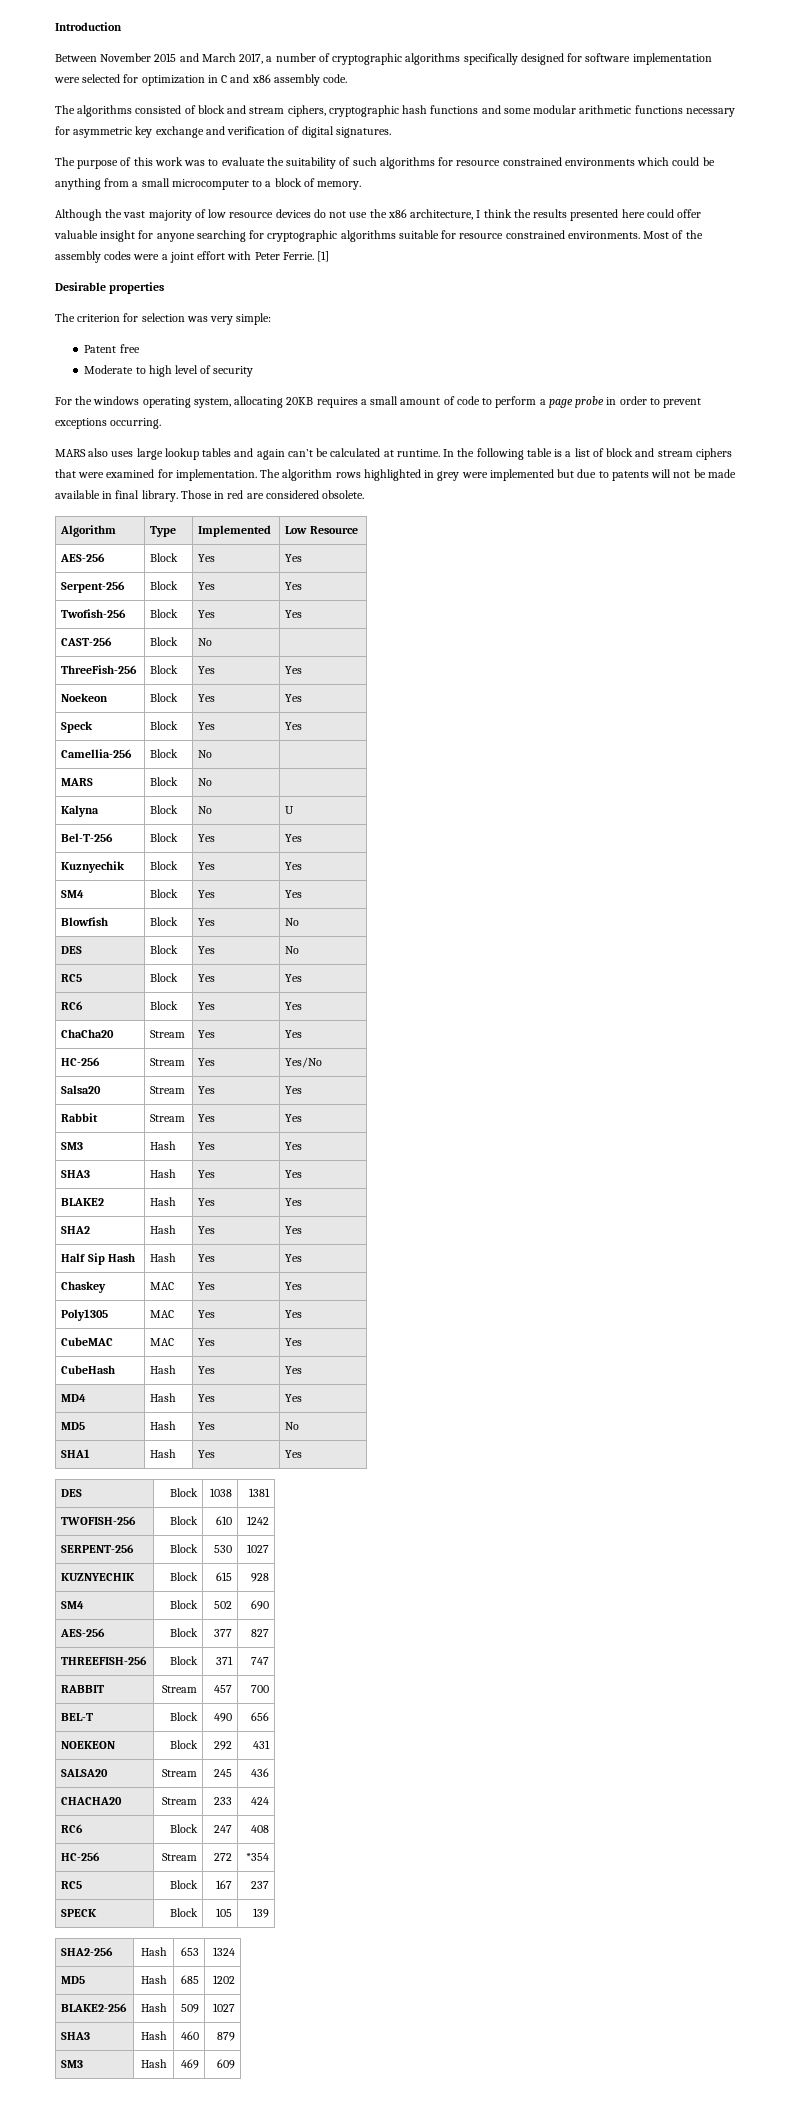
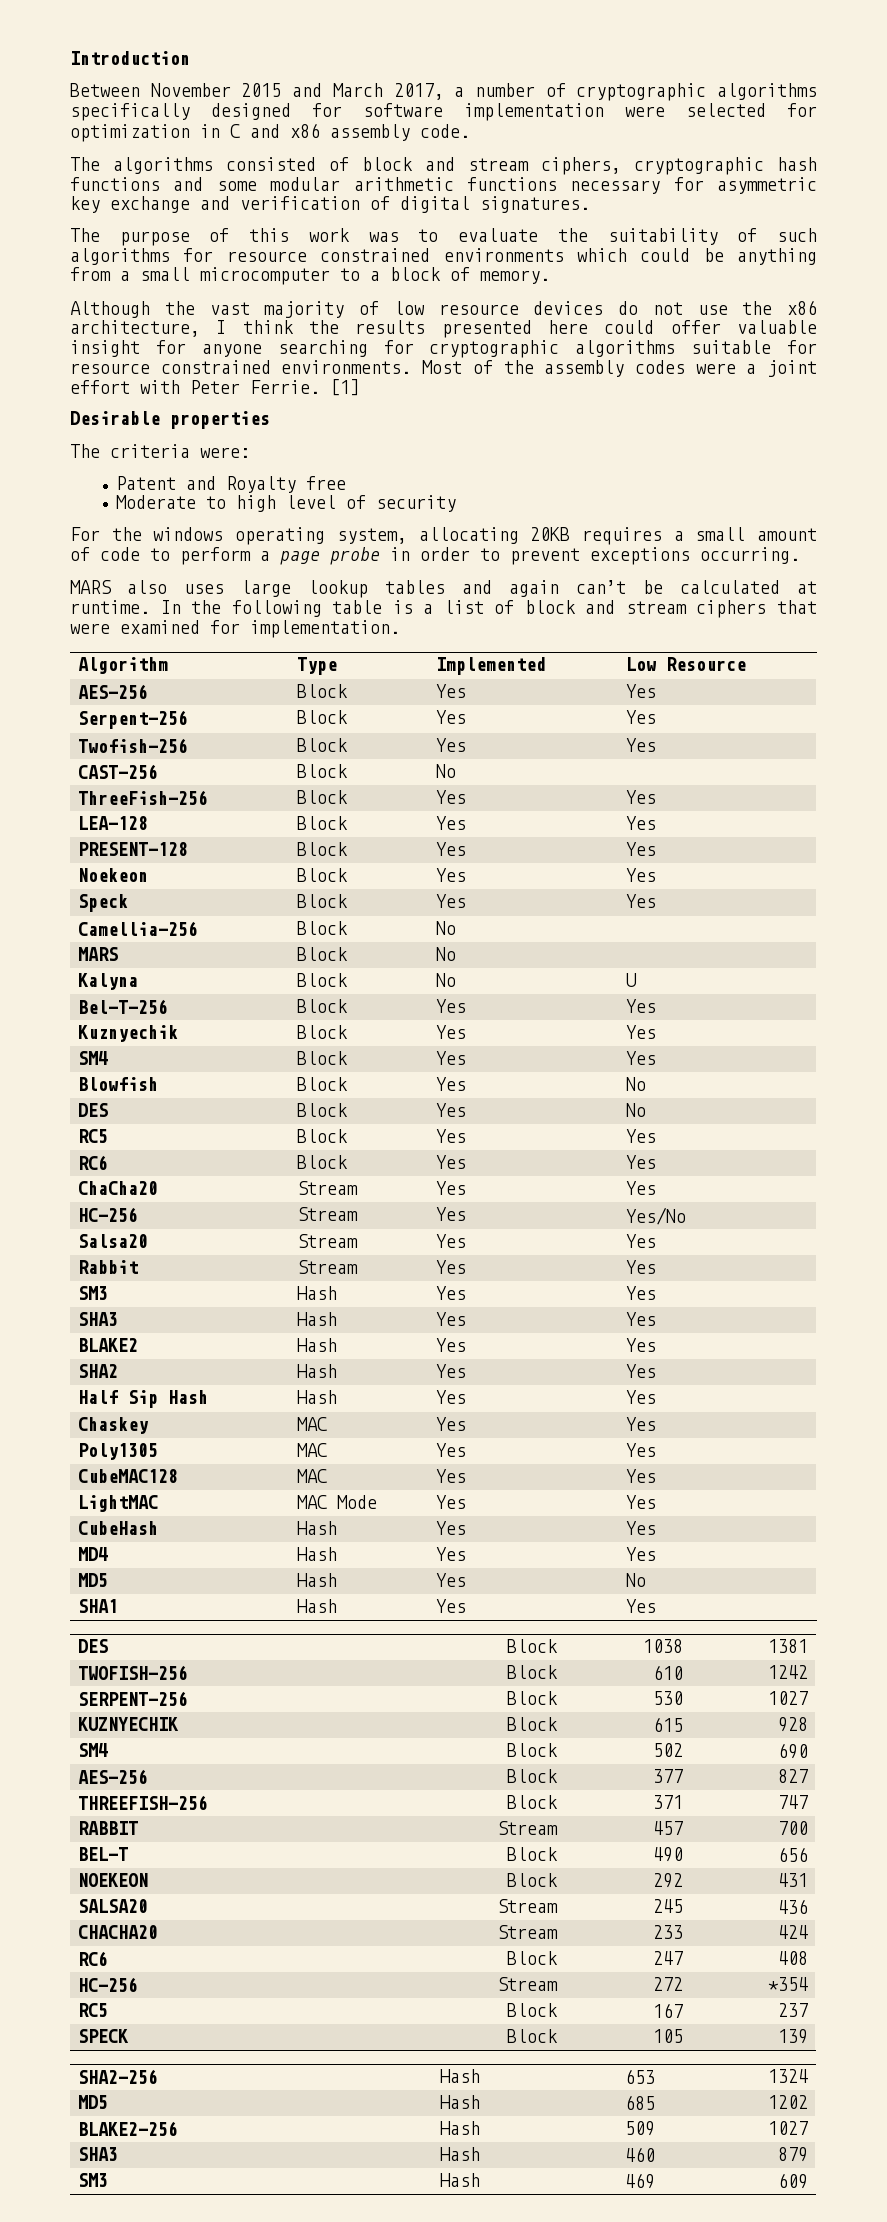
[77,313,272,325] criterion for selection was very simple: -> [110,444,250,458] criteria were:
(117, 349) none -> [186,476,297,493] and Royalty
[260,469,736,481] [55,490,365,502] The algorithm rows highlighted in grey were implemented but due to patents will not be made available in final library. Those in red are considered obsolete. -> (400, 629) none
(303, 670) none -> [78,816,149,830] [297,816,349,830] [436,816,467,830] [626,816,657,830] [78,842,189,856] [297,842,349,856] [436,842,467,856] [626,842,657,856] // LEA-128 | Block | Yes | Yes // PRESENT-128 | Block | Yes | Yes
[61,1337,114,1346] [150,1338,175,1346] [198,1338,216,1346] [285,1338,303,1346] CubeMAC | MAC | Yes | Yes -> [78,1469,179,1483] [297,1469,328,1483] [436,1469,467,1483] [626,1469,657,1483] [78,1495,159,1512] [297,1495,378,1509] [436,1495,467,1509] [626,1495,657,1509] CubeMAC128 | MAC | Yes | Yes // LightMAC | MAC Mode | Yes | Yes

